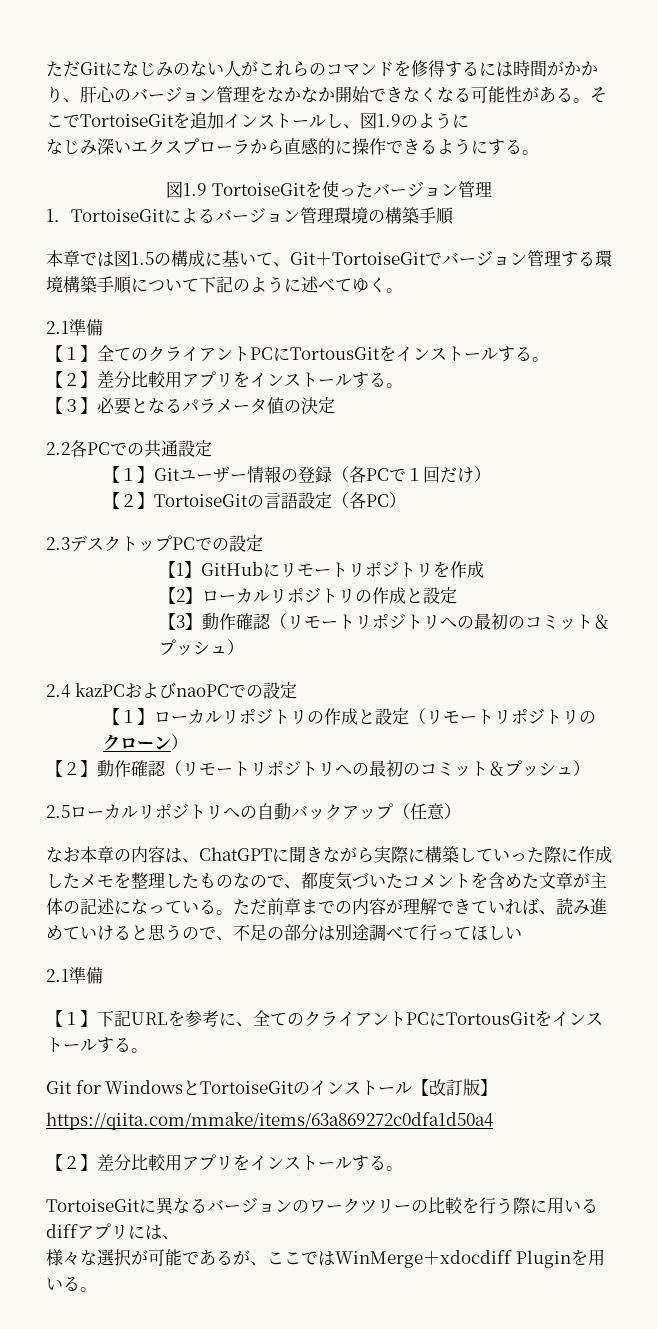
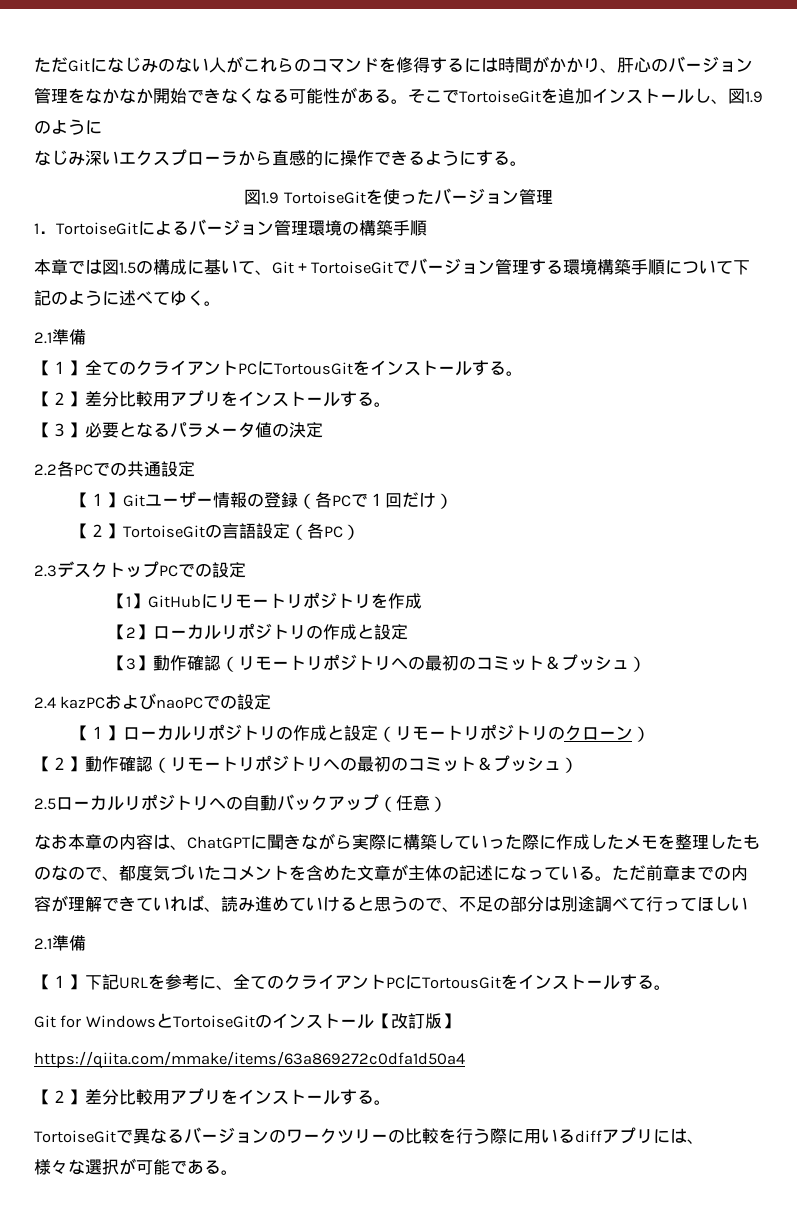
[139,1199,156,1213] に -> [116,1129,133,1143] で
[233,1249,605,1268] [46,1276,80,1291] が、ここではWinMerge＋xdocdiff Pluginを用いる -> (221, 1167) none

